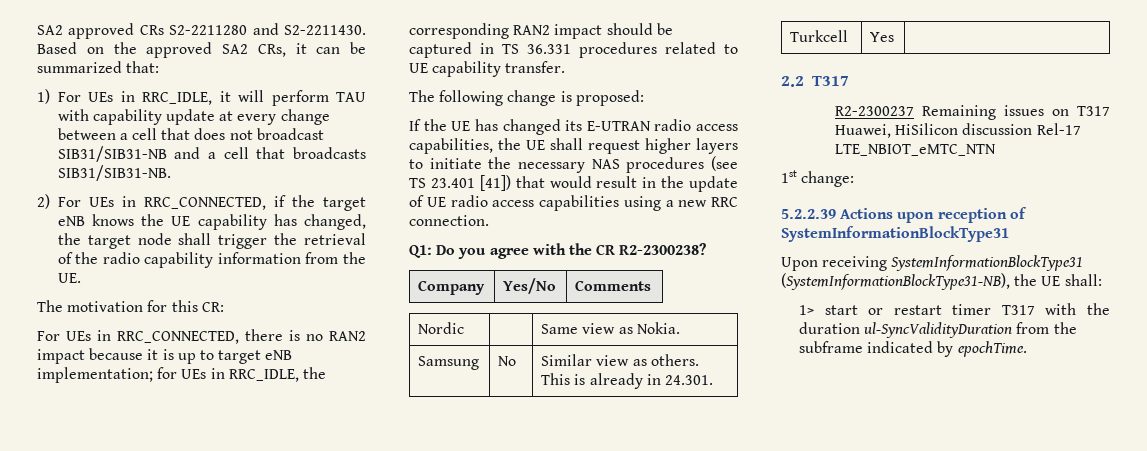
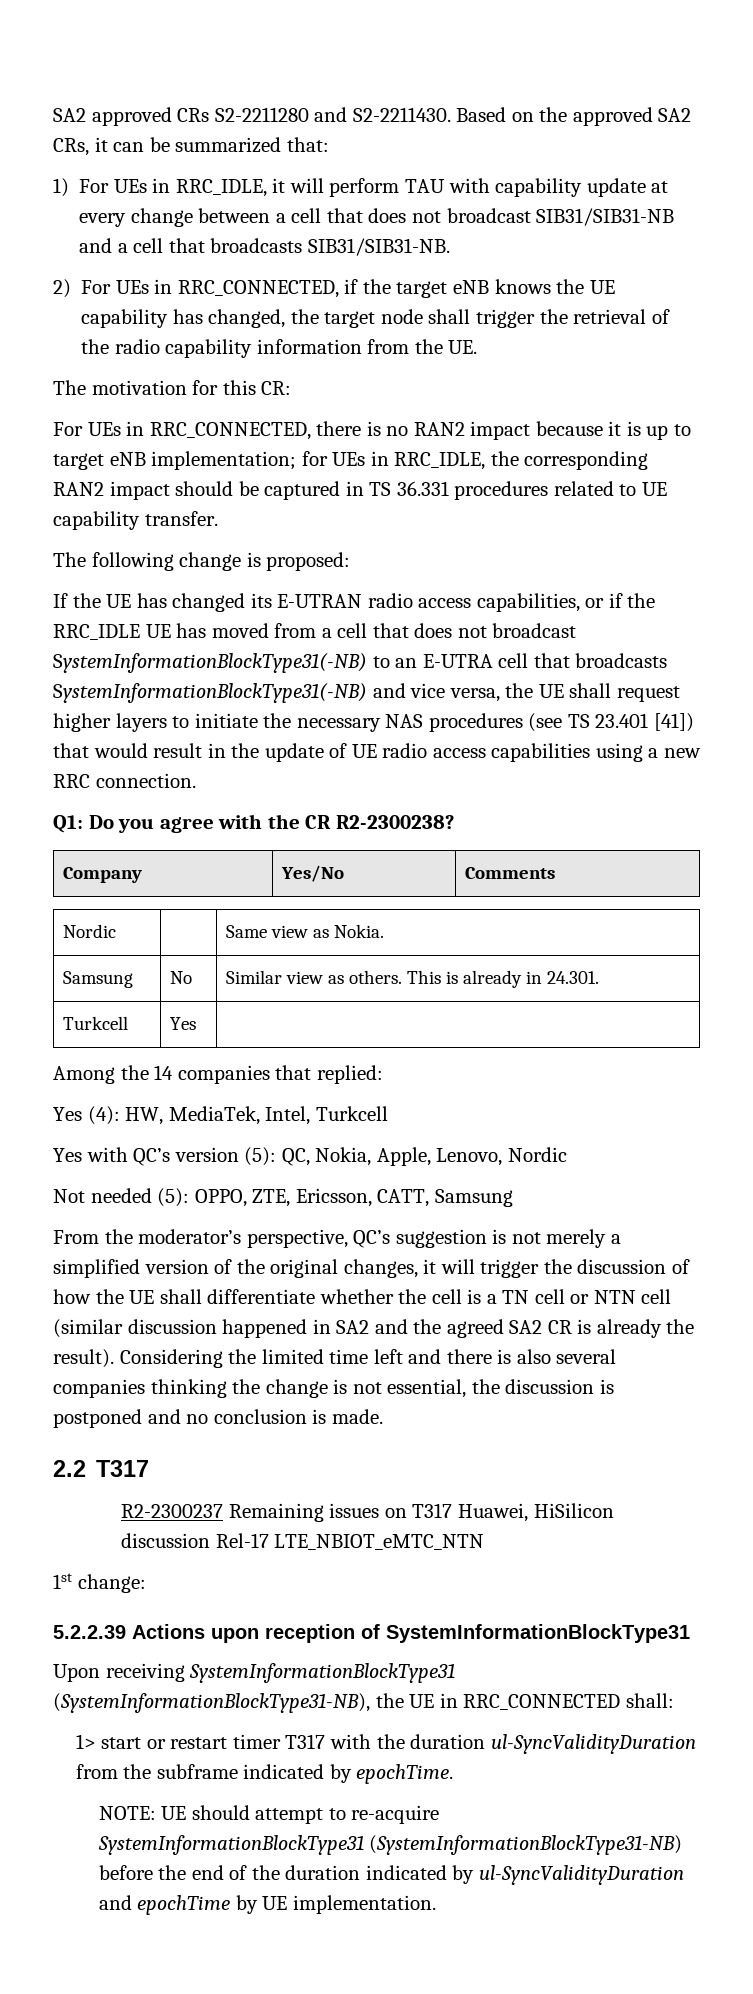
(493, 146) none -> [585,593,656,608] [53,623,577,640] [53,653,668,673] [53,683,500,703] or if the RRC_IDLE UE has moved from a cell that does not broadcast SystemInformationBlockType31(-NB) to an E-UTRA cell that broadcasts SystemInformationBlockType31(-NB) and vice versa,
(895, 37) none -> [53,1065,383,1084] [53,1106,388,1125] [53,1147,567,1166] [53,1188,513,1207] [53,1229,621,1248] [53,1259,690,1278] [53,1289,672,1304] [53,1319,695,1338] [53,1349,617,1368] [53,1379,614,1398] [53,1409,383,1428] // Among the 14 companies that replied: // Yes (4): HW, MediaTek, Intel, Turkcell // Yes with QC’s version (5): QC, Nokia, Apple, Lenovo, Nordic // Not needed (5): OPPO, ZTE, Ericsson, CATT, Samsung // From the moderator’s perspective, QC’s suggestion is not merely a simplified version of the original changes, it will trigger the discussion of how the UE shall differentiate whether the cell is a TN cell or NTN cell (similar discussion happened in SA2 and the agreed SA2 CR is already the result). Considering the limited time left and there is also several companies thinking the change is not essential, the discussion is postponed and no conclusion is made.
(1061, 281) none -> [439,1693,621,1710] in RRC_CONNECTED
(1027, 349) none -> [98,1805,440,1824] [97,1835,683,1855] [98,1865,684,1885] [98,1895,436,1915] // NOTE: UE should attempt to re-acquire SystemInformationBlockType31 (SystemInformationBlockType31-NB) before the end of the duration indicated by ul-SyncValidityDuration and epochTime by UE implementation.

